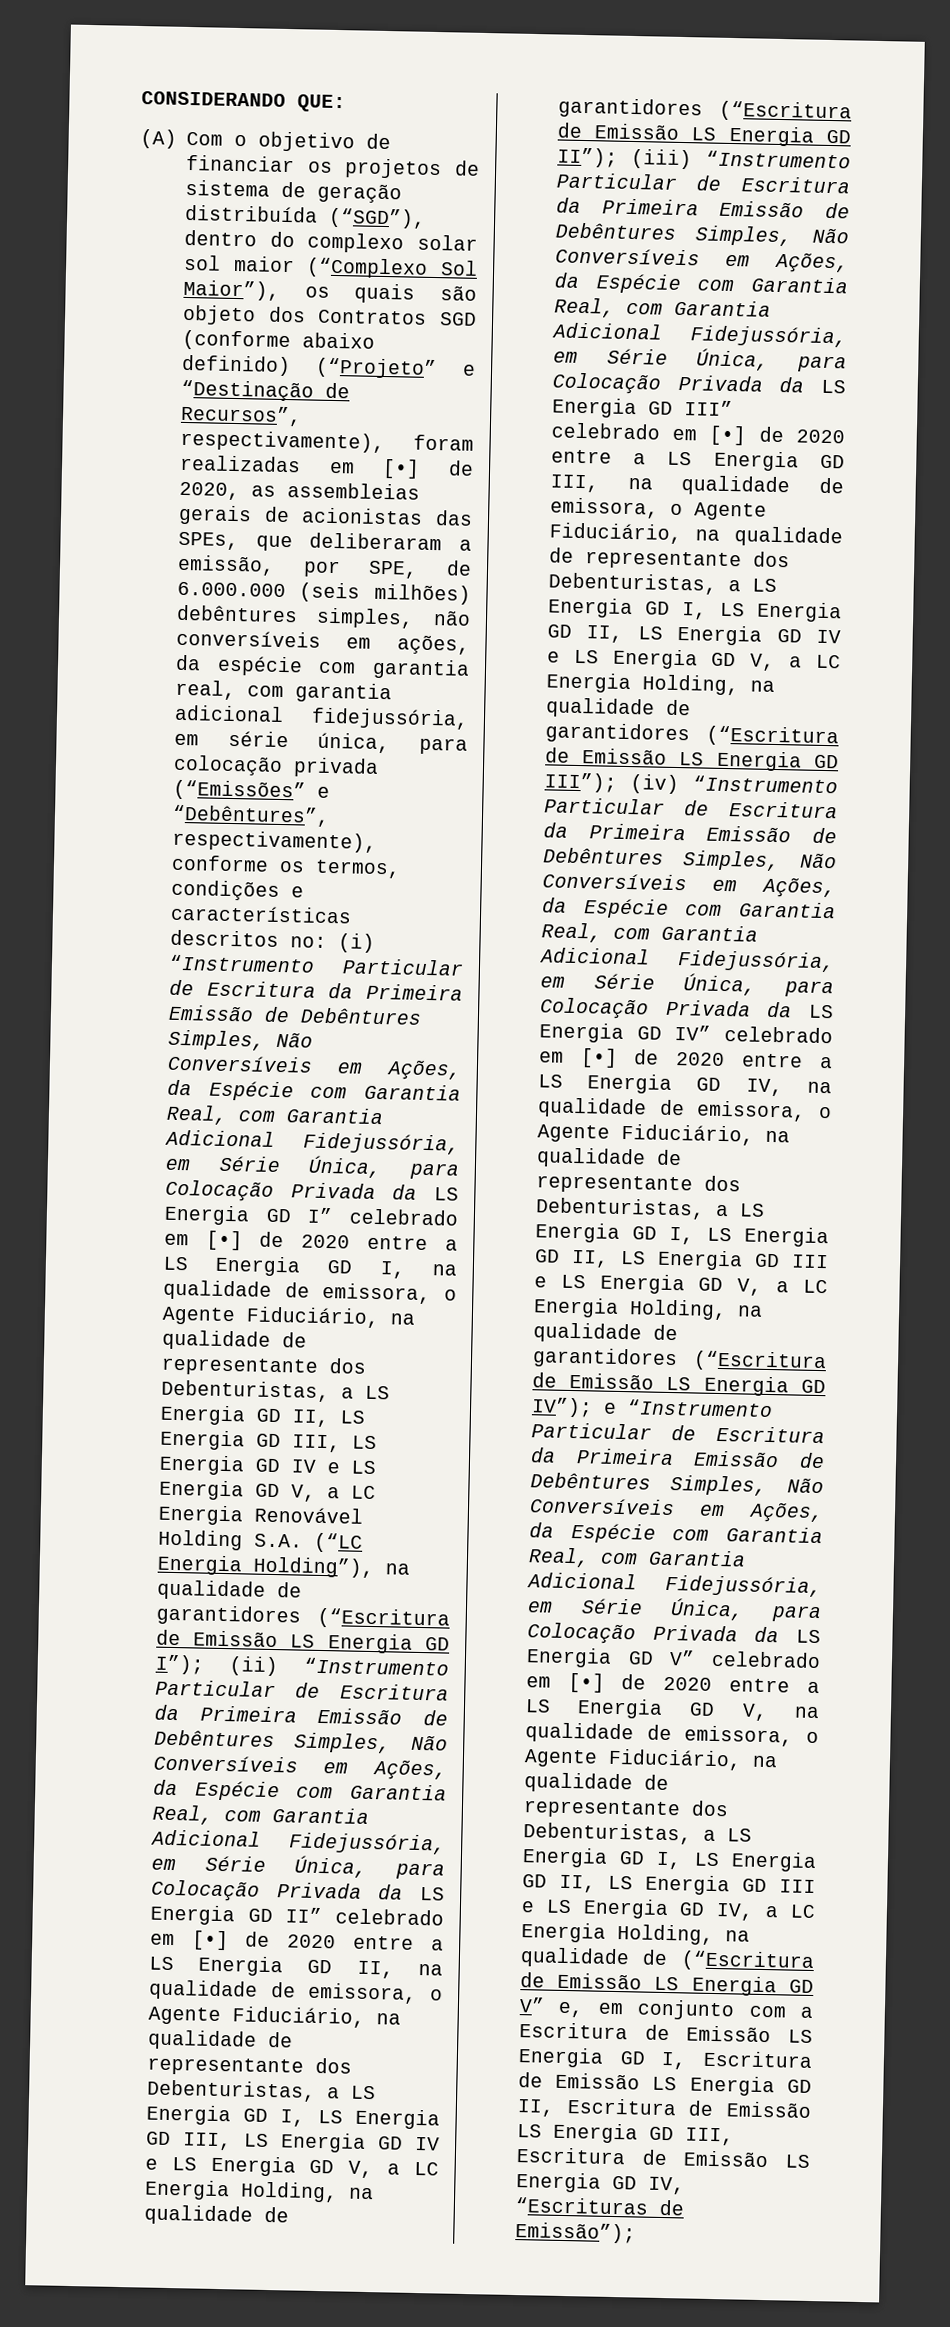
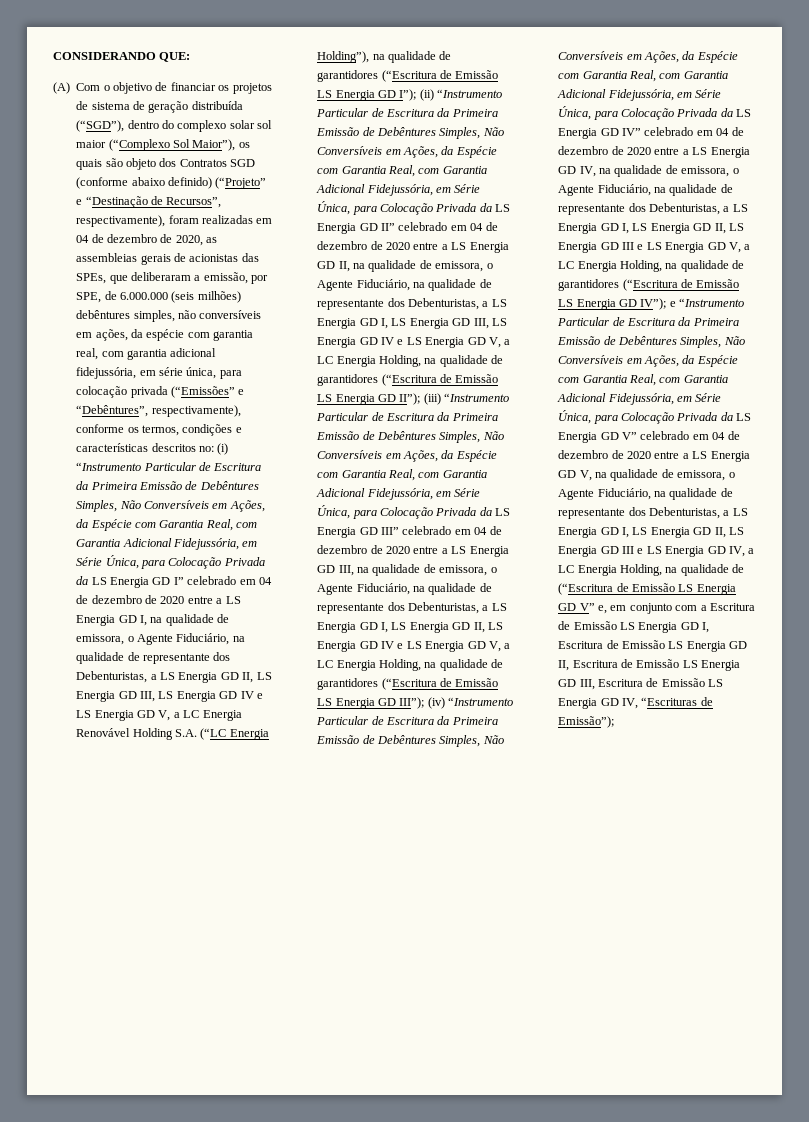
[382,458,421,479] [•] -> [76,234,157,243] 04 de dezembro
[205,1230,243,1251] [•] -> [258,577,272,585] [76,595,142,604] 04 de dezembro
[191,1930,229,1951] [•] -> [470,222,498,231] [317,241,368,250] 04 de dezembro
[709,425,747,446] [•] -> [474,526,502,535] [317,545,368,554] 04 de dezembro
[579,1048,618,1068] [•] -> [716,127,744,136] [558,146,609,155] 04 de dezembro
[567,1672,605,1693] [•] -> [712,431,740,440] [558,450,609,459] 04 de dezembro

